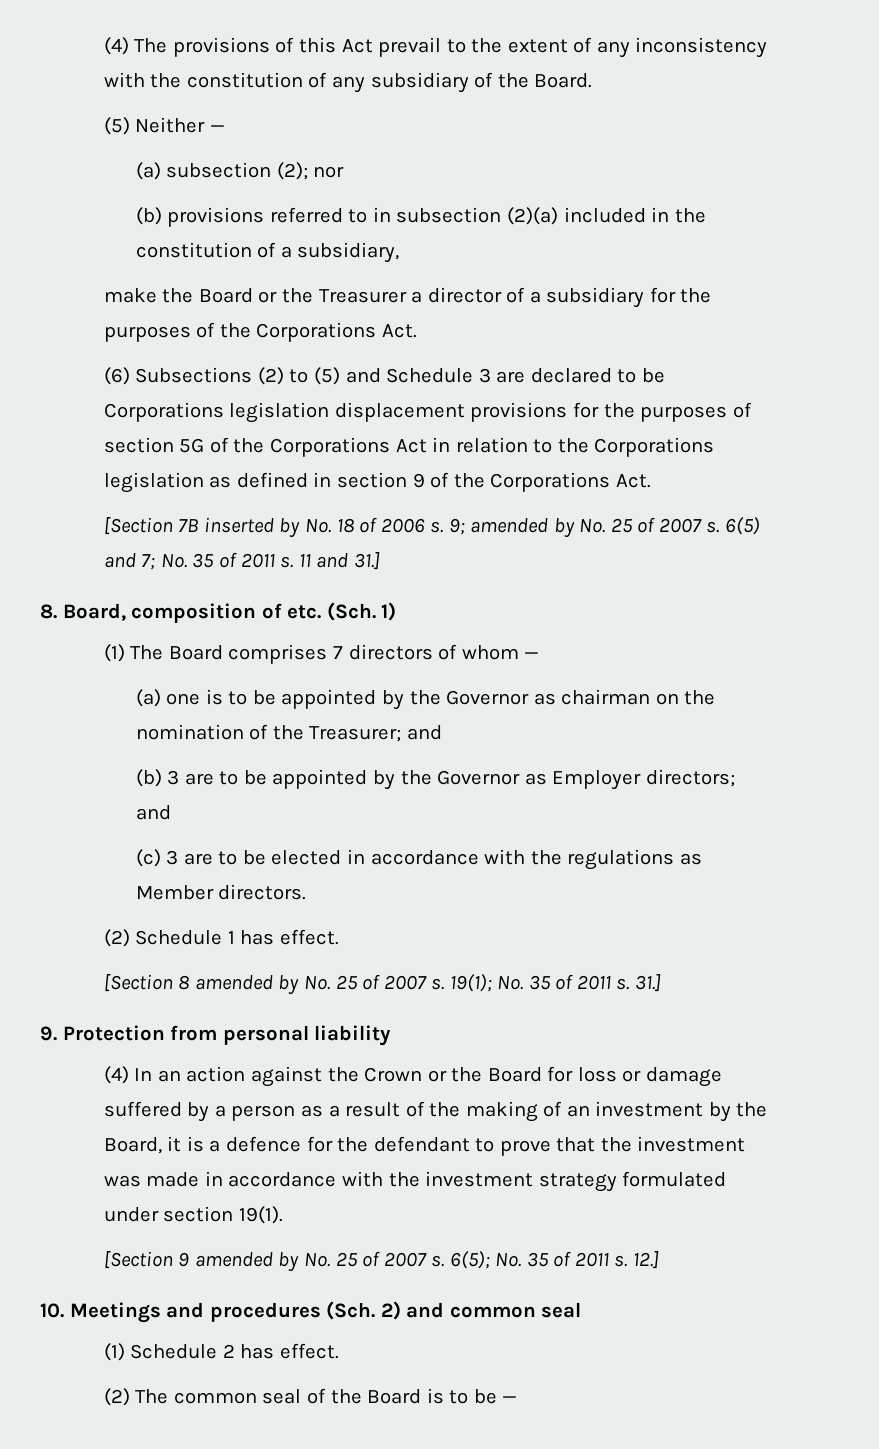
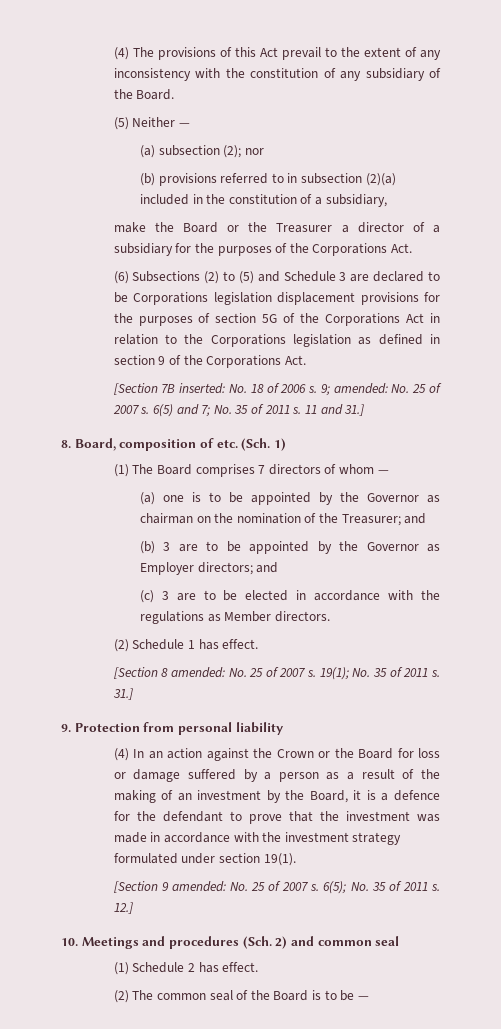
[203,517,301,538] inserted by -> [179,383,226,394] inserted:
[470,518,575,538] amended by -> [333,383,388,394] amended:
[194,975,300,995] amended by -> [170,667,225,678] amended:
[194,1252,300,1272] amended by -> [171,881,226,892] amended:

